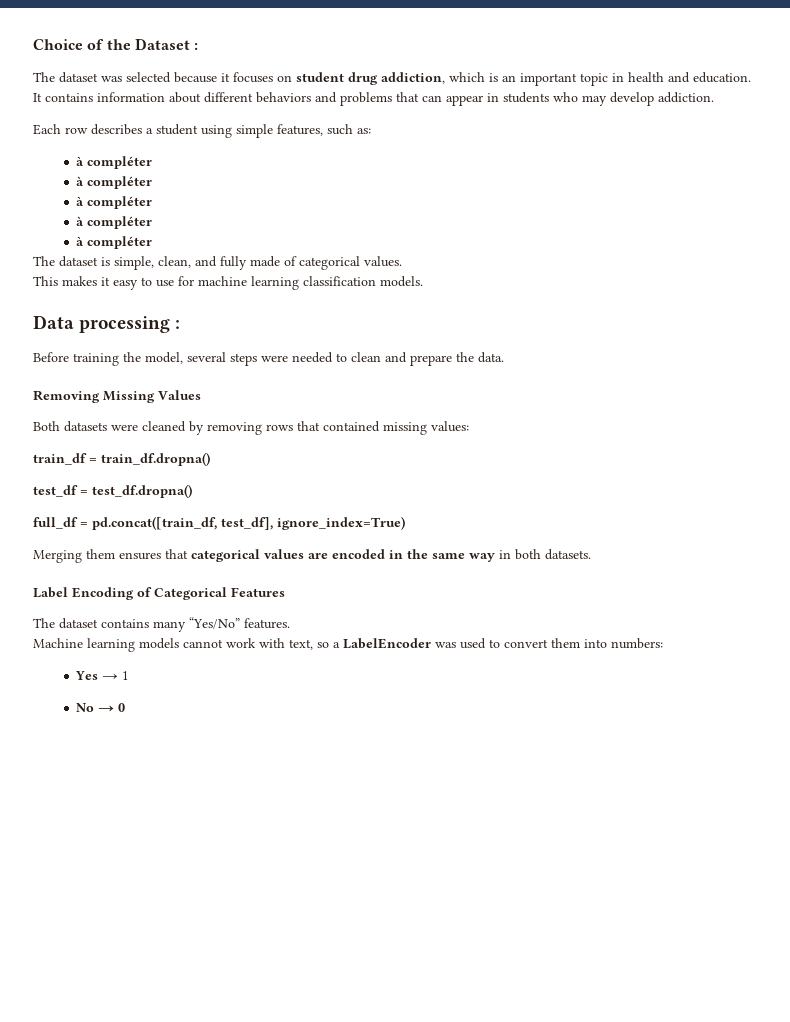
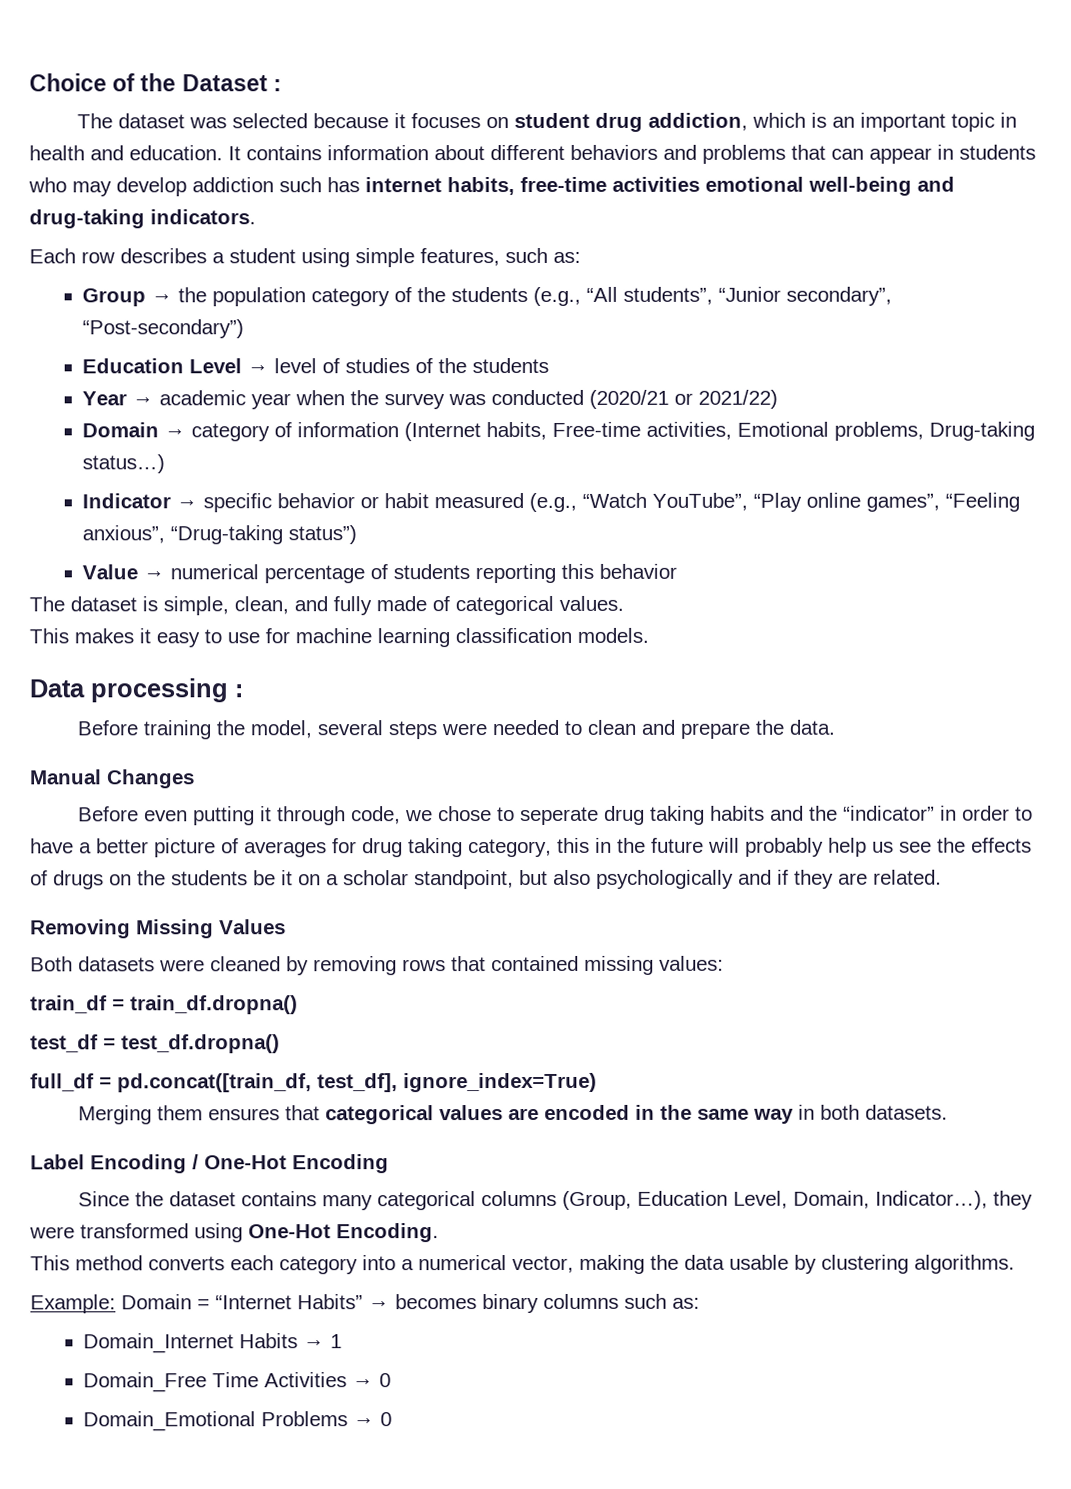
[658,92,714,103] addiction. -> [192,176,955,196] [29,209,256,229] addiction such has internet habits, free-time activities emotional well-being and drug-taking indicators.
[76,156,153,169] [76,176,153,189] [76,196,153,209] [76,216,153,229] [76,236,153,249] à compléter // à compléter // à compléter // à compléter // à compléter -> [82,286,893,307] [82,319,245,339] [82,357,550,374] [82,389,779,410] [82,421,1036,442] [82,454,166,474] [82,492,1021,513] [82,525,358,545] [82,563,678,584] Group → the population category of the students (e.g., “All students”, “Junior secondary”, “Post-secondary”) // Education Level → level of studies of the students // Year → academic year when the survey was conducted (2020/21 or 2021/22) // Domain → category of information (Internet habits, Free-time activities, Emotional problems, Drug-taking status…) // Indicator → specific behavior or habit measured (e.g., “Watch YouTube”, “Play online games”, “Feeling anxious”, “Drug-taking status”) // Value → numerical percentage of students reporting this behavior
(504, 357) none -> [30,769,195,789] [78,805,1034,826] [30,837,1032,858] [30,869,942,890] // Manual Changes // Before even putting it through code, we chose to seperate drug taking habits and the “indicator” in order to have a better picture of averages for drug taking category, this in the future will probably help us see the effects of drugs on the students be it on a scholar standpoint, but also psychologically and if they are related.
[137,587,285,600] [33,617,290,632] [33,638,663,652] [75,671,99,680] of Categorical Features // The dataset contains many “Yes/No” features. // Machine learning models cannot work with text, so a LabelEncoder was used to convert them into numbers: // Yes -> [192,1154,389,1174] [78,1190,1034,1211] [29,1223,439,1243] [30,1254,1015,1275] [30,1293,700,1314] [83,1333,299,1354] / One-Hot Encoding // Since the dataset contains many categorical columns (Group, Education Level, Domain, Indicator…), they were transformed using One-Hot Encoding. // This method converts each category into a numerical vector, making the data usable by clustering algorithms. // Example: Domain = “Internet Habits” → becomes binary columns such as: // Domain_Internet Habits
[76,703,126,712] No → 0 -> [83,1372,392,1393] [83,1411,393,1432] Domain_Free Time Activities → 0 // Domain_Emotional Problems → 0

